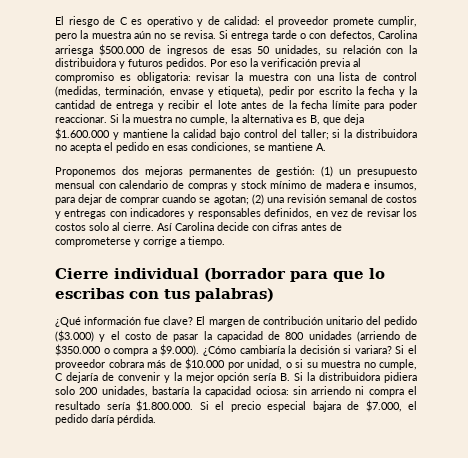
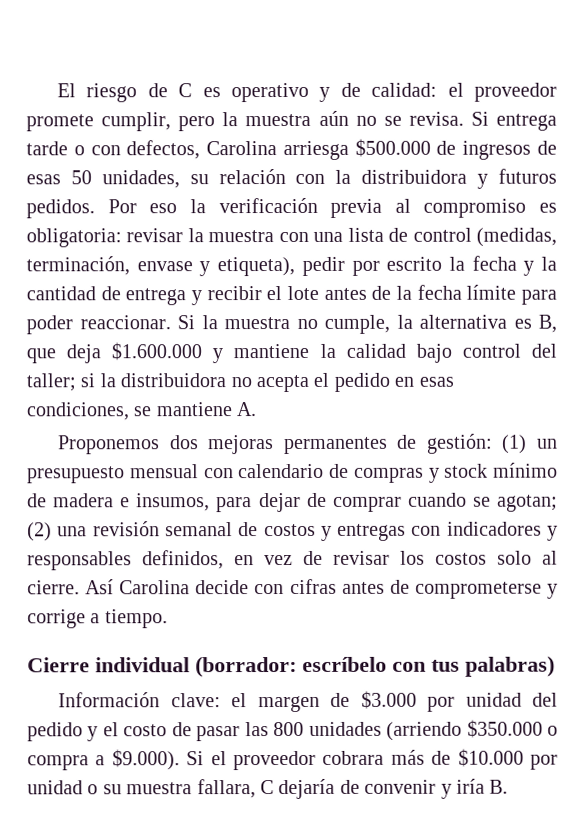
[204,268,385,282] [55,288,274,302] [55,316,363,327] (borrador para que lo escribas con tus palabras) // ¿Qué información fue clave? El margen de contribución unitario -> [195,655,555,678] [58,690,522,713] (borrador: escríbelo con tus palabras) // Información clave: el margen de $3.000 por unidad
[55,330,94,342] ($3.000) -> (83, 732) none
[203,331,280,342] la capacidad de -> [244,722,269,737] las
[405,331,417,340] de -> (463, 731) none
[202,345,392,356] ¿Cómo cambiaría la decisión si variara? -> (180, 760) none
[247,359,417,370] unidad, o si su muestra no cumple, -> [27,779,256,799] unidad o su muestra fallara,
[173,372,417,383] [55,386,417,397] [55,400,417,412] [55,414,156,425] la mejor opción sería B. Si la distribuidora pidiera solo 200 unidades, bastaría la capacidad ociosa: sin arriendo ni compra el resultado sería $1.800.000. Si el precio especial bajara de $7.000, el pedido daría pérdida. -> [455,778,509,794] iría B.

